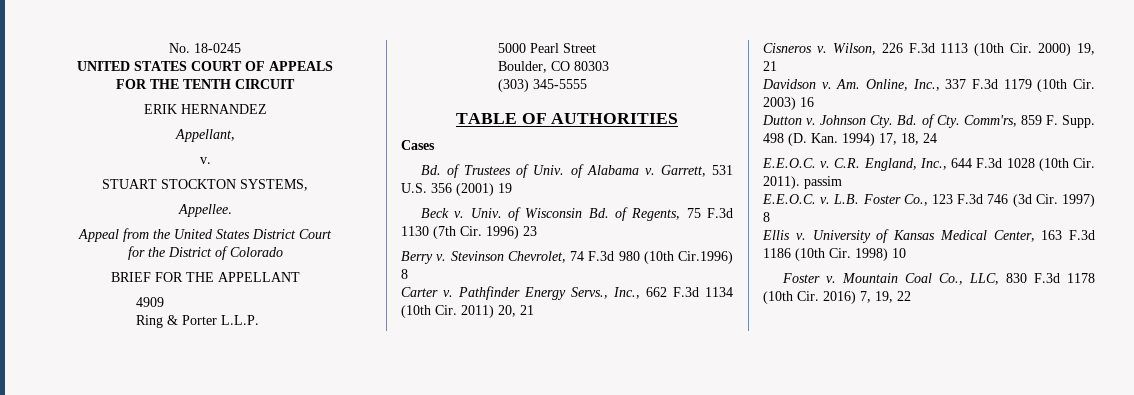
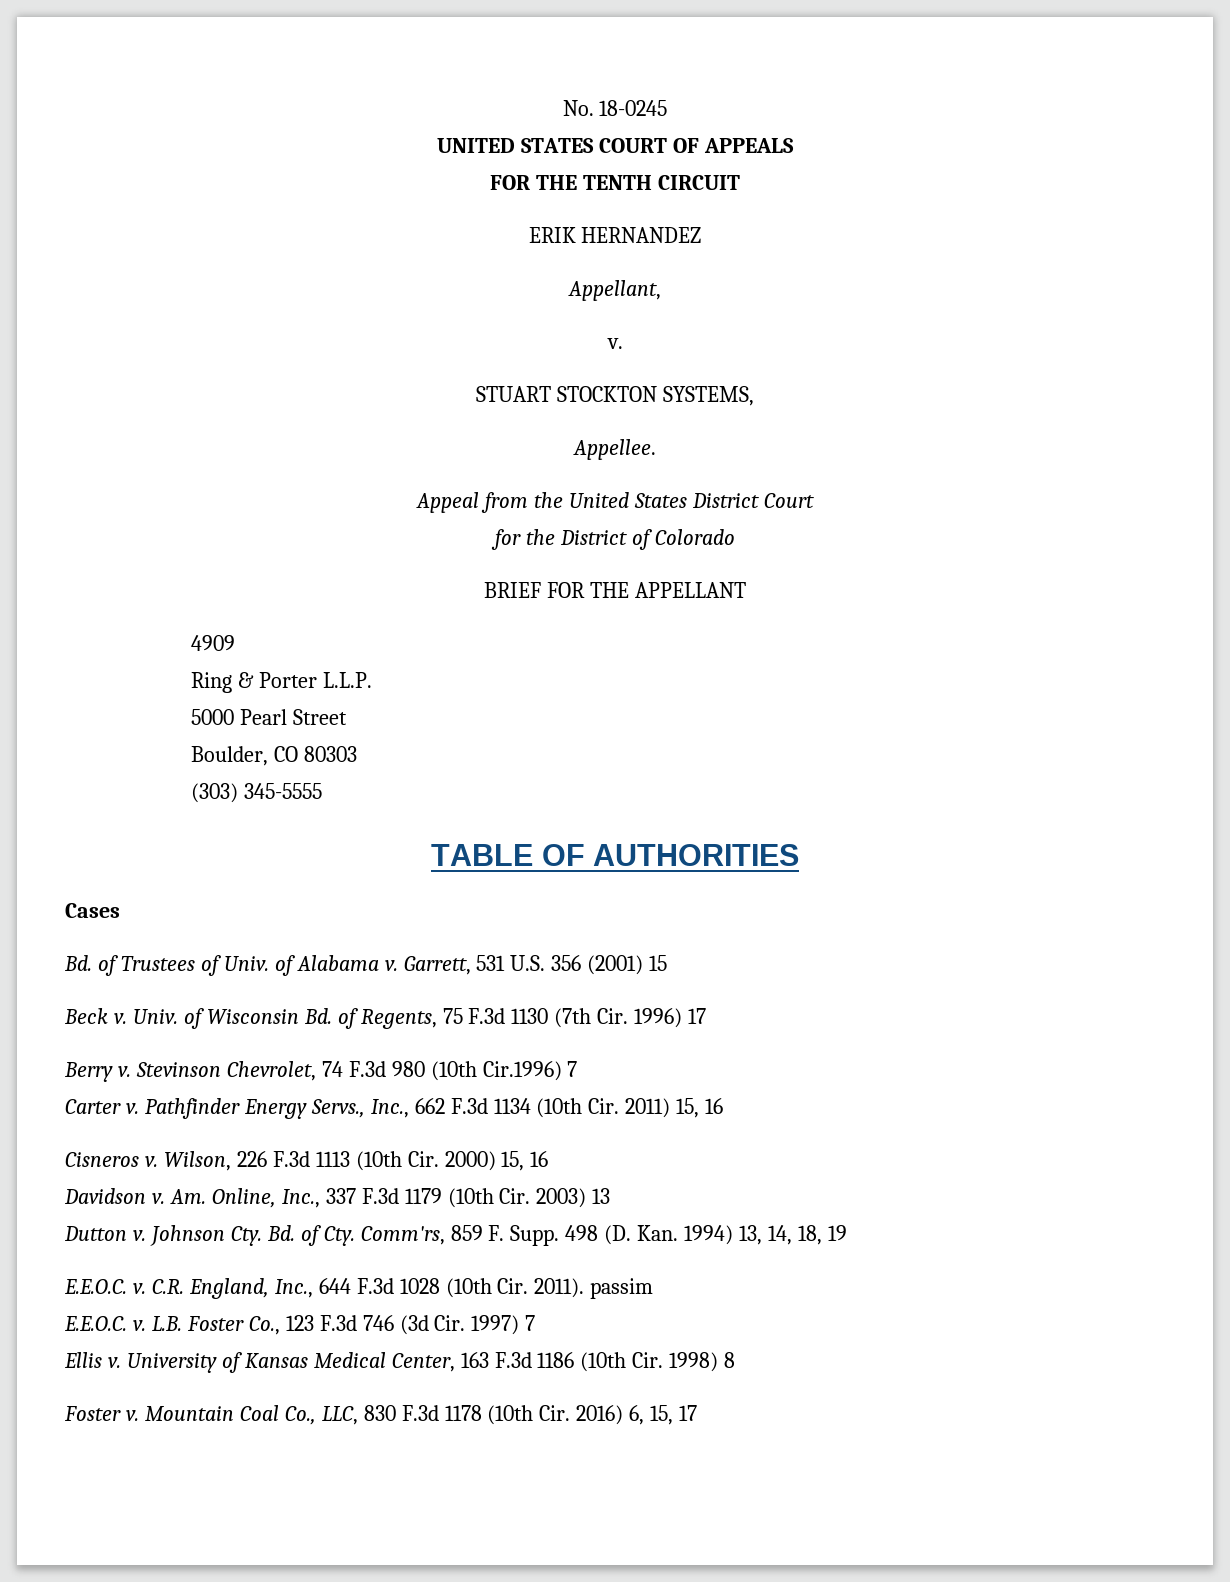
[498,183,512,193] 19 -> [649,955,668,971] 15
[523,226,537,236] 23 -> [688,1008,707,1024] 17
[401,269,408,279] 8 -> [567,1061,578,1077] 7
[498,305,534,317] 20, 21 -> [676,1098,724,1118] 15, 16
[1077,43,1095,55] [763,61,777,71] 19, 21 -> [501,1151,549,1171] 15, 16
[800,97,814,107] 16 -> [592,1188,611,1204] 13
[879,133,937,145] 17, 18, 24 -> [739,1225,847,1245] 13, 14, 18, 19
[763,212,770,222] 8 -> [525,1315,536,1331] 7
[892,248,906,258] 10 -> [724,1352,736,1368] 8
[860,291,911,303] 7, 19, 22 -> [629,1405,698,1425] 6, 15, 17

